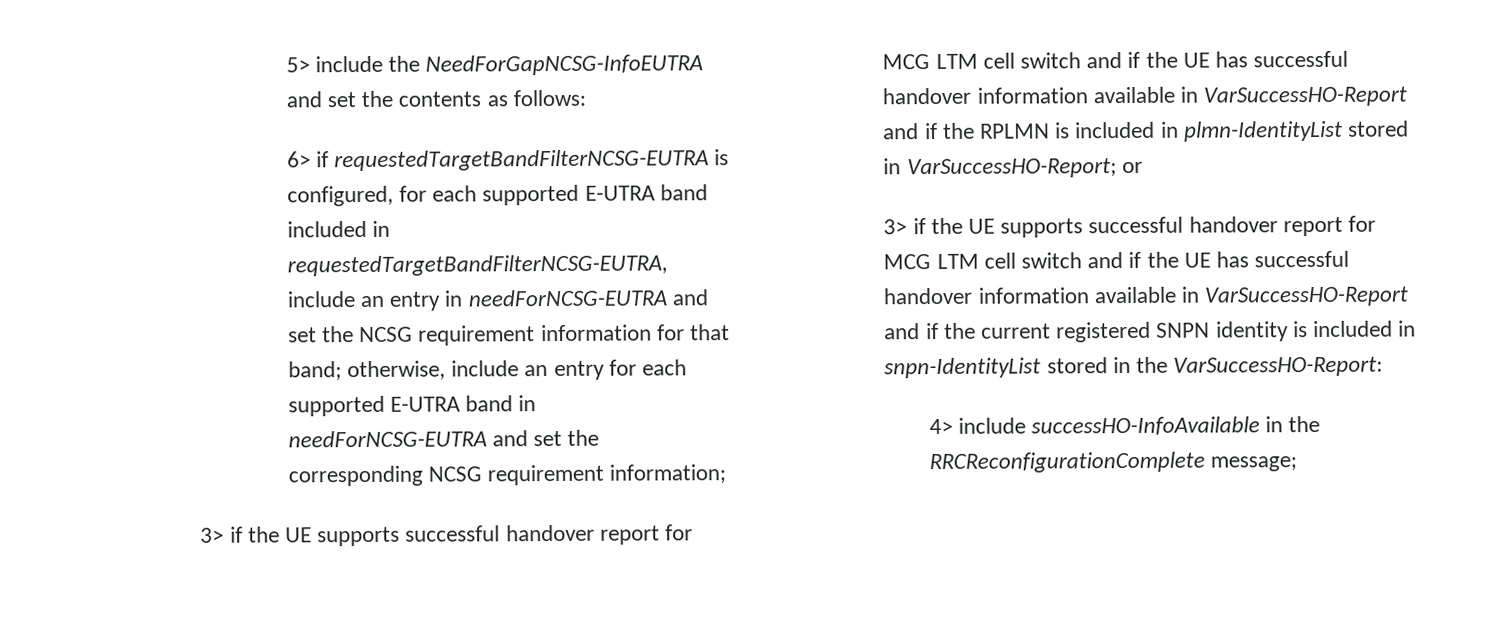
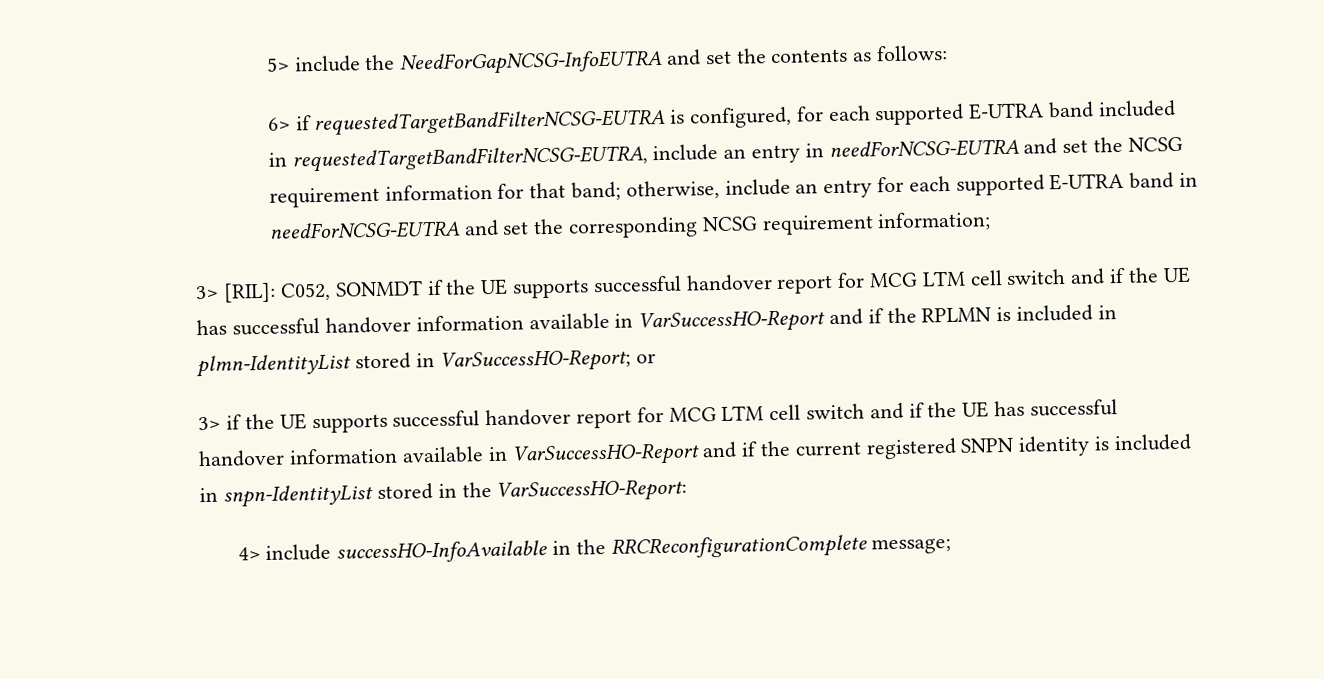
(225, 535) none -> [223,280,423,303] [RIL]: C052, SONMDT

